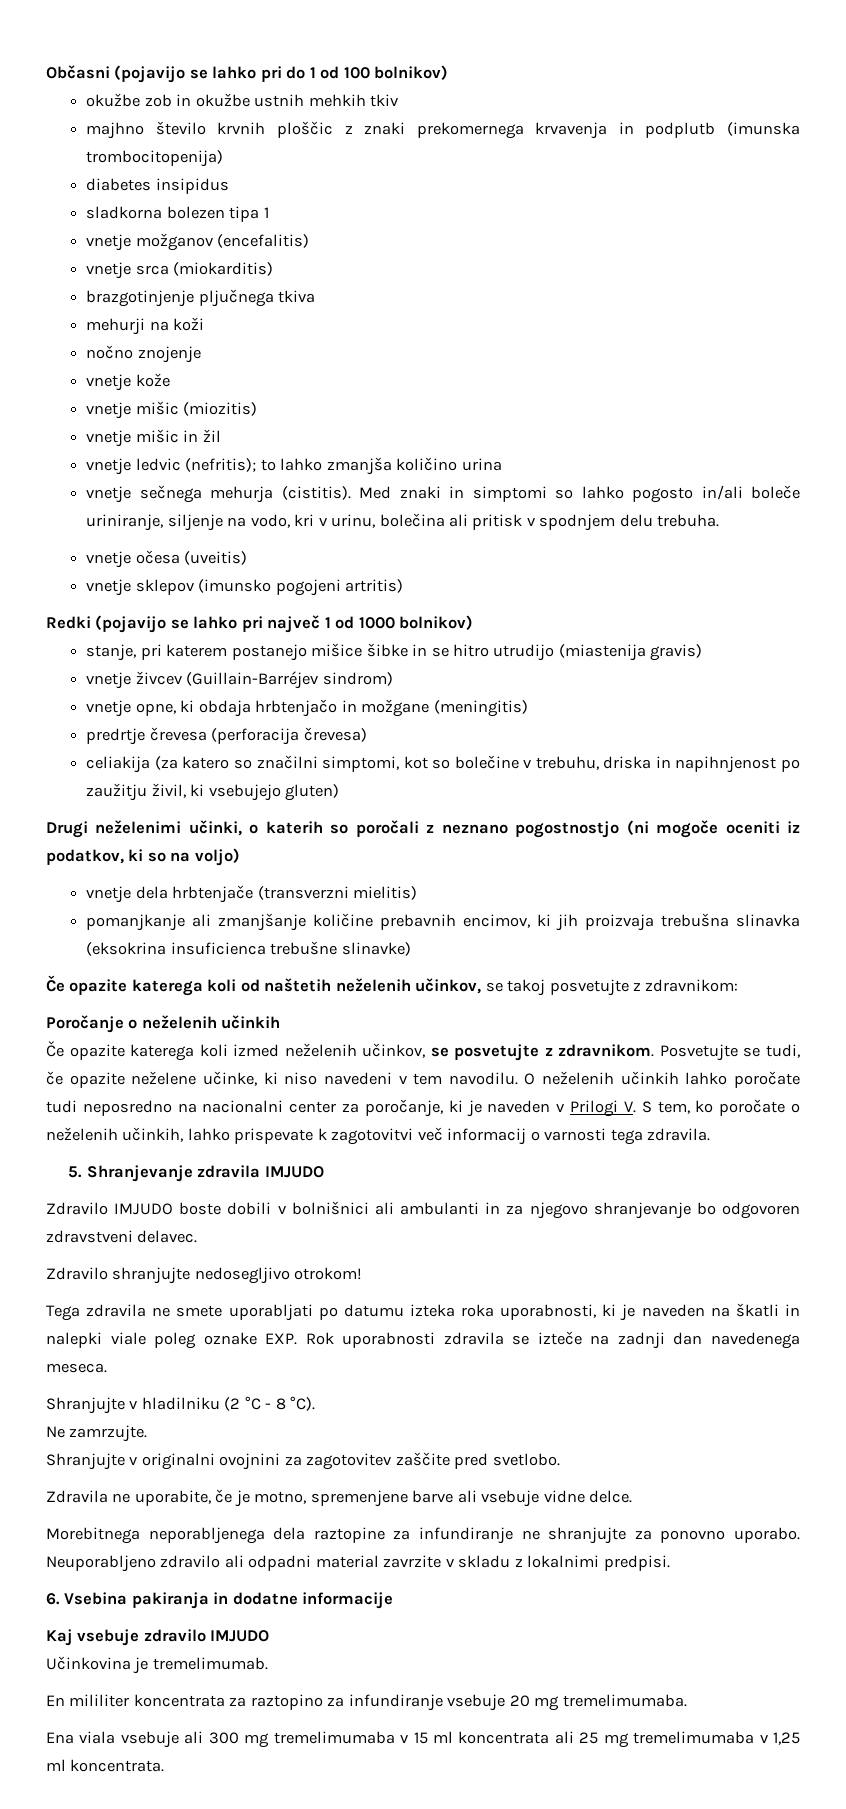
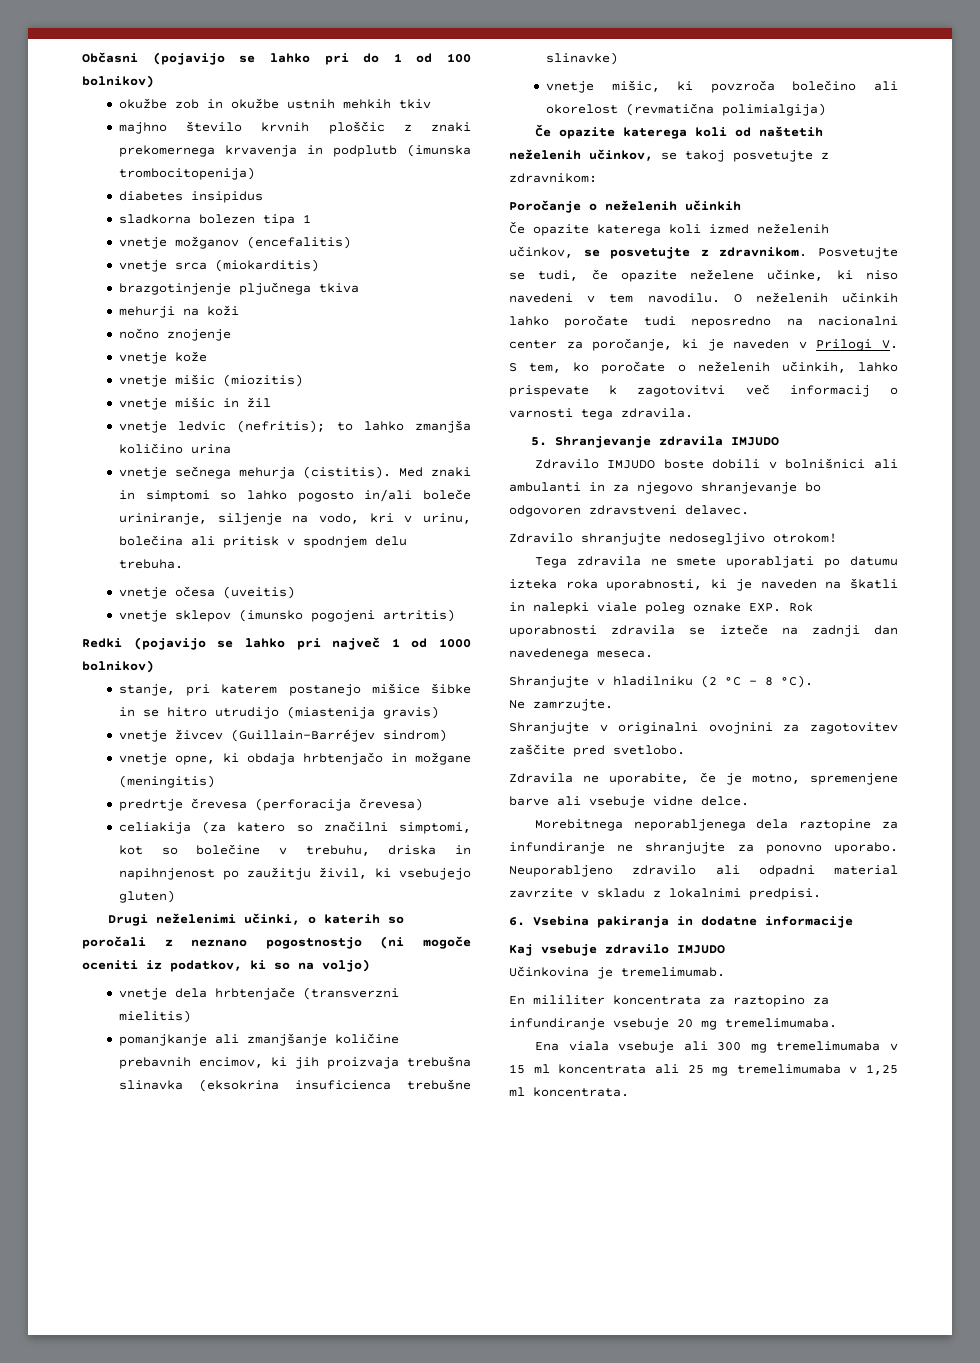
(411, 949) none -> [545,80,898,93] [545,103,826,116] // vnetje mišic, ki povzroča bolečino ali okorelost (revmatična polimialgija)

